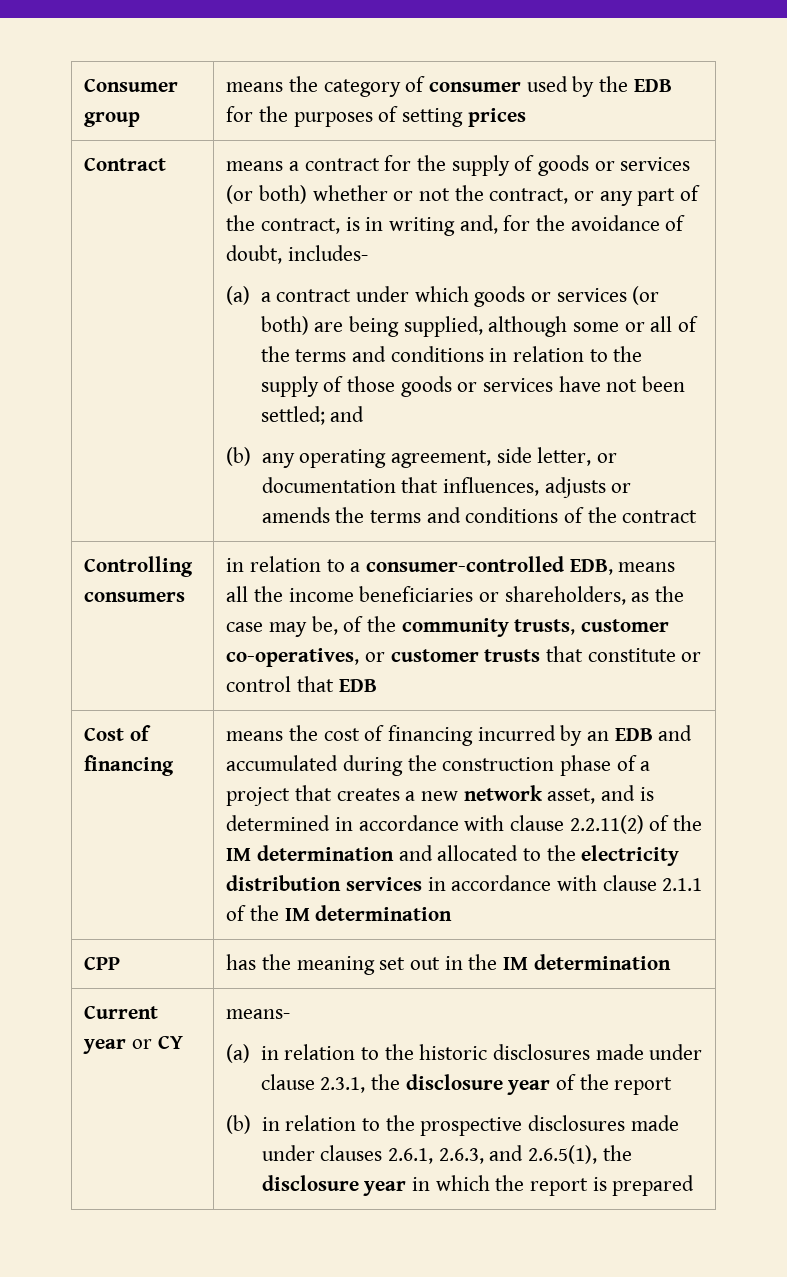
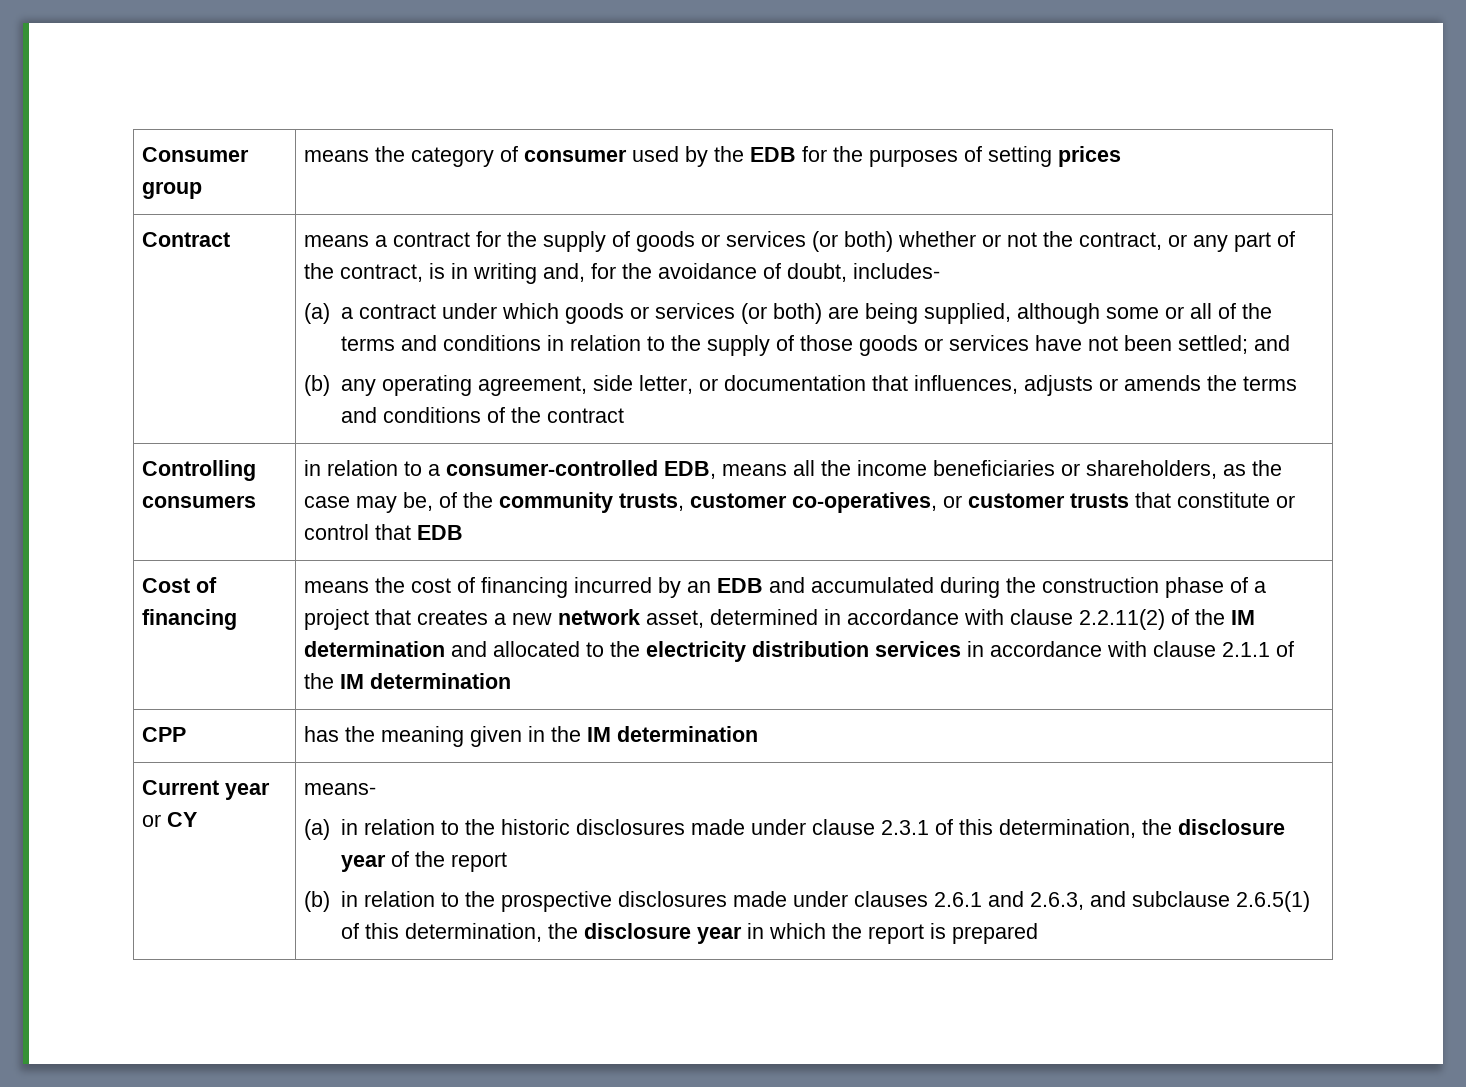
[600,785,654,801] and is -> (704, 619) none
[379,957,440,970] set out -> [469,726,522,747] given
[320,1077,366,1093] 2.3.1, -> [880,819,1136,838] 2.3.1 of this determination,
[388,1145,598,1164] 2.6.1, 2.6.3, and 2.6.5(1), -> [933,891,1310,912] [340,923,542,942] 2.6.1 and 2.6.3, and subclause 2.6.5(1) of this determination,

